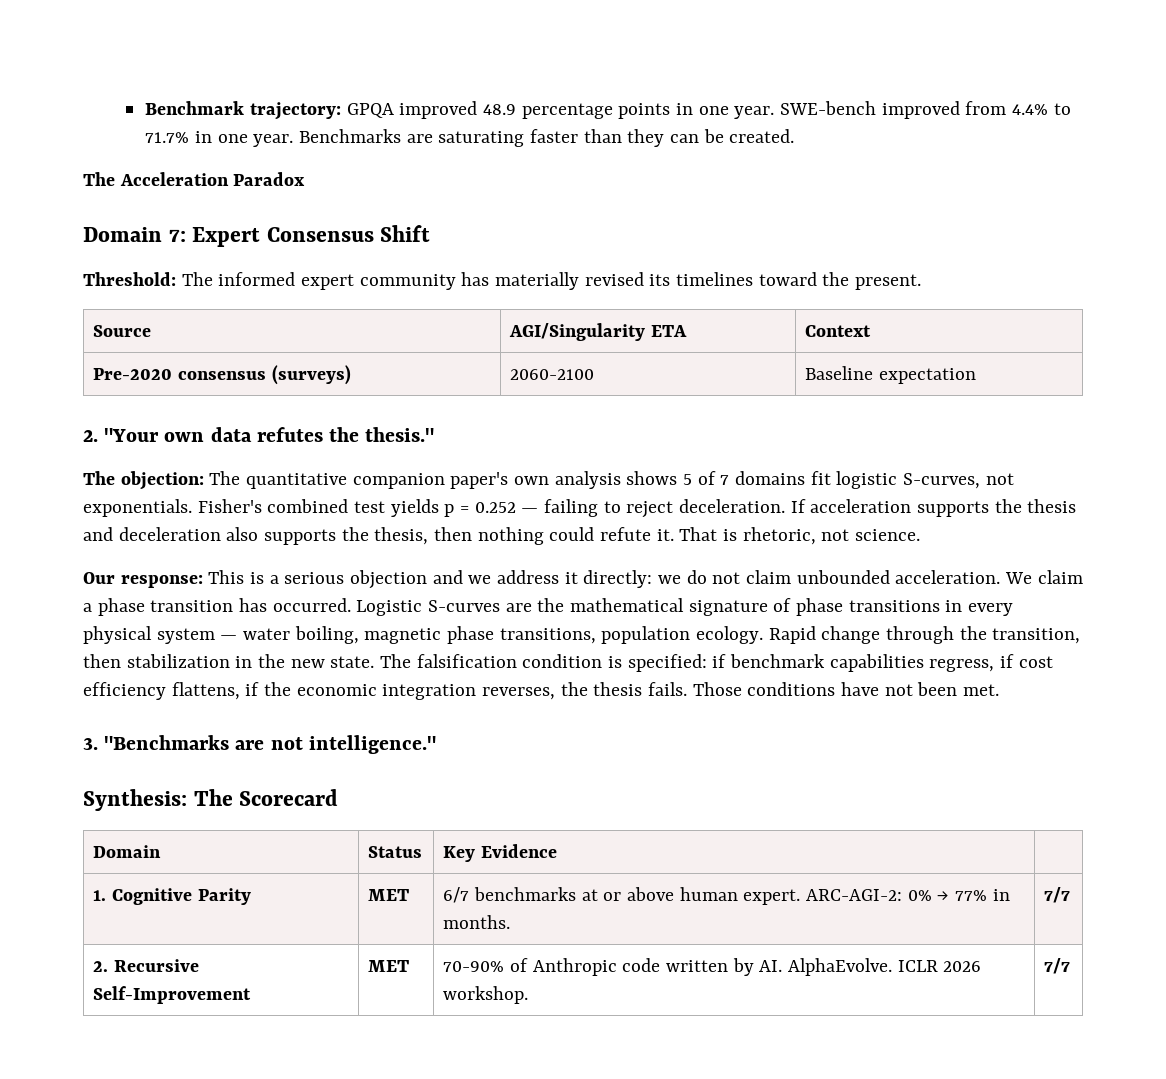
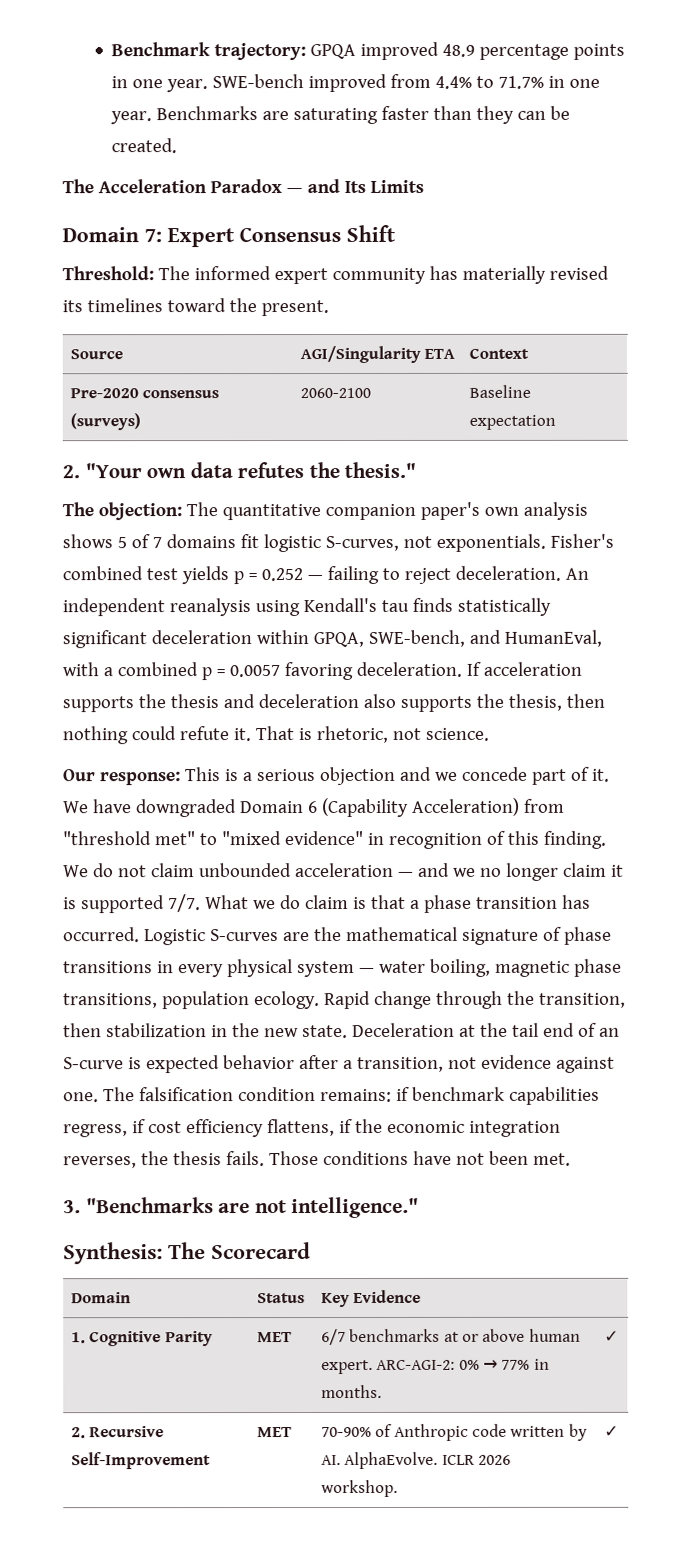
(306, 179) none -> [285,179,424,194] — and Its Limits
(786, 506) none -> [564,567,589,580] [62,597,551,617] [62,629,602,649] [62,661,462,681] An independent reanalysis using Kendall's tau finds statistically significant deceleration within GPQA, SWE-bench, and HumanEval, with a combined p = 0.0057 favoring deceleration.
[497,570,1083,588] address it directly: we do not claim unbounded acceleration. We claim -> [460,766,610,785] [63,797,565,818] [63,830,607,849] [63,862,624,881] [63,894,406,914] concede part of it. We have downgraded Domain 6 (Capability Acceleration) from "threshold met" to "mixed evidence" in recognition of this finding. We do not claim unbounded acceleration — and we no longer claim it is supported 7/7. What we do claim is that
(375, 662) none -> [351,1022,620,1037] [63,1054,615,1074] [63,1092,99,1103] Deceleration at the tail end of an S-curve is expected behavior after a transition, not evidence against one.
[608,654,707,672] is specified: -> [319,1088,392,1103] remains:
[1044,887,1071,903] 7/7 -> [603,1330,619,1342] ✓
[1044,958,1071,974] 7/7 -> [603,1425,619,1437] ✓

